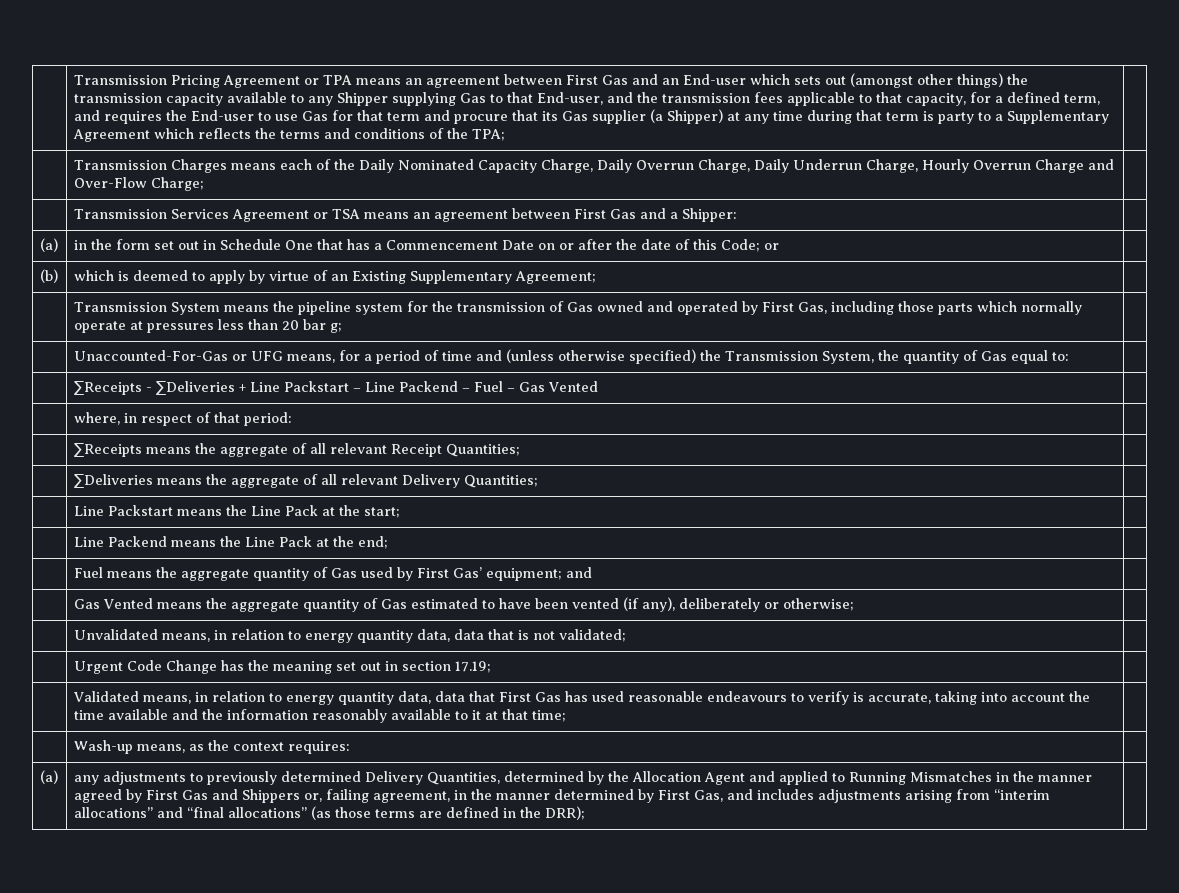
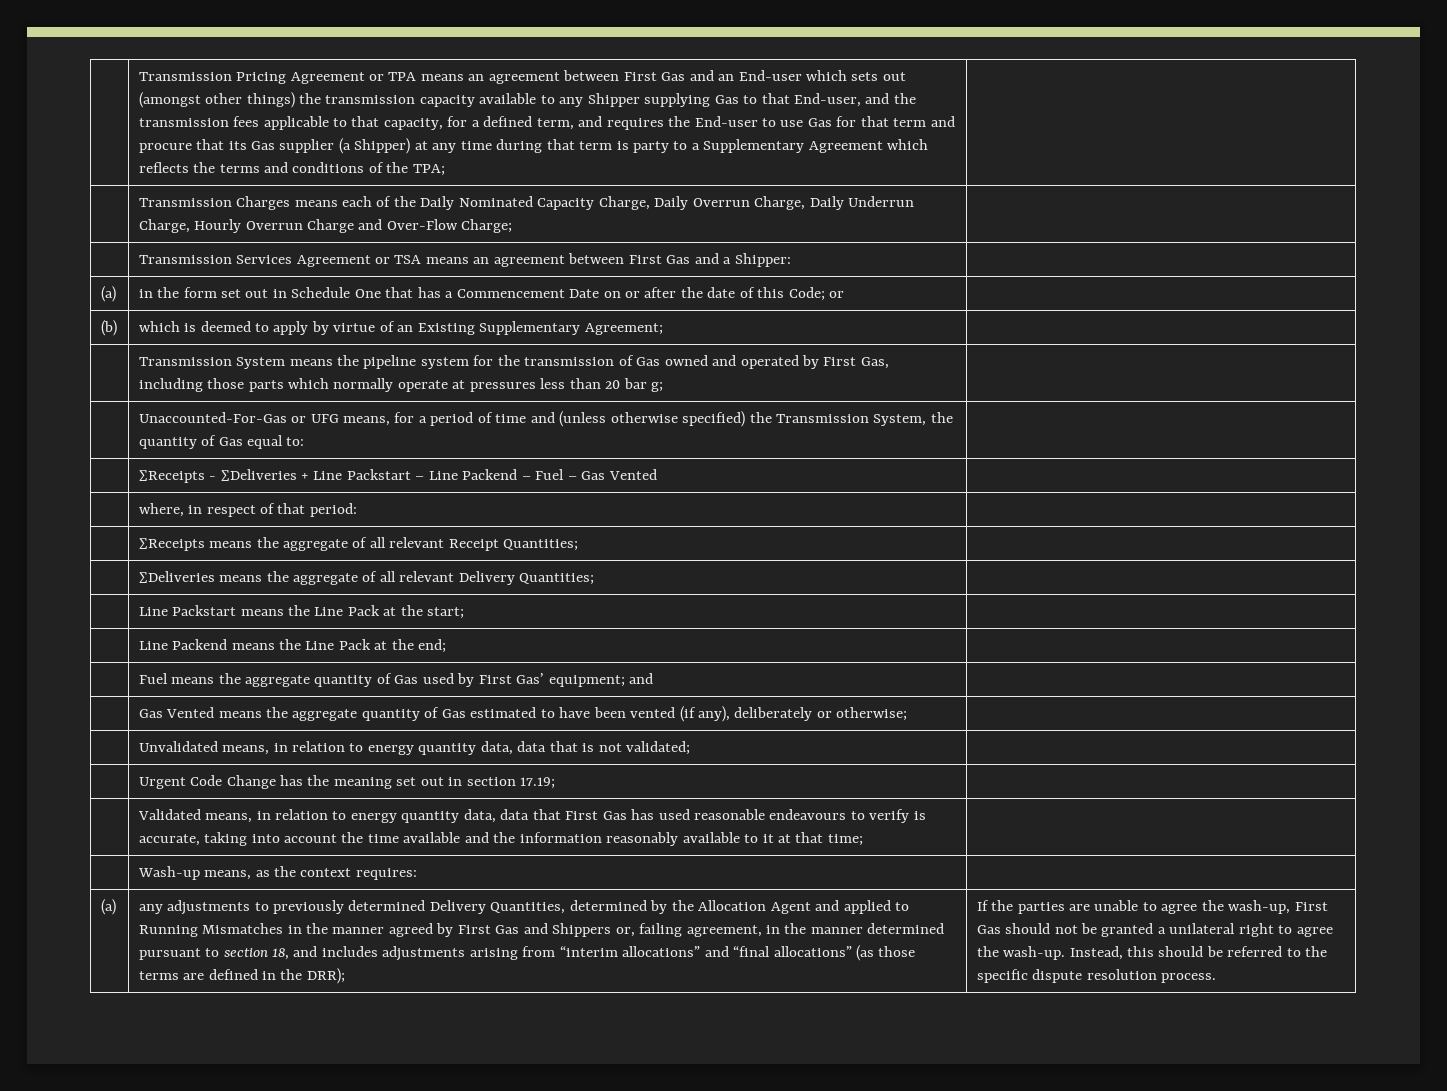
[637,789,723,803] by First Gas, -> [138,948,289,960] pursuant to section 18,
(585, 813) none -> [976,900,1328,914] [976,923,1333,937] [976,946,1328,960] [976,969,1216,983] If the parties are unable to agree the wash-up, First Gas should not be granted a unilateral right to agree the wash-up. Instead, this should be referred to the specific dispute resolution process.

